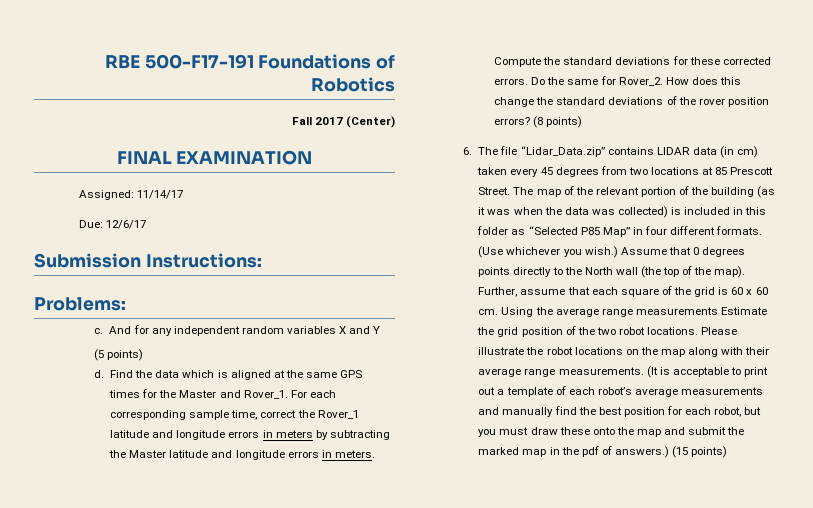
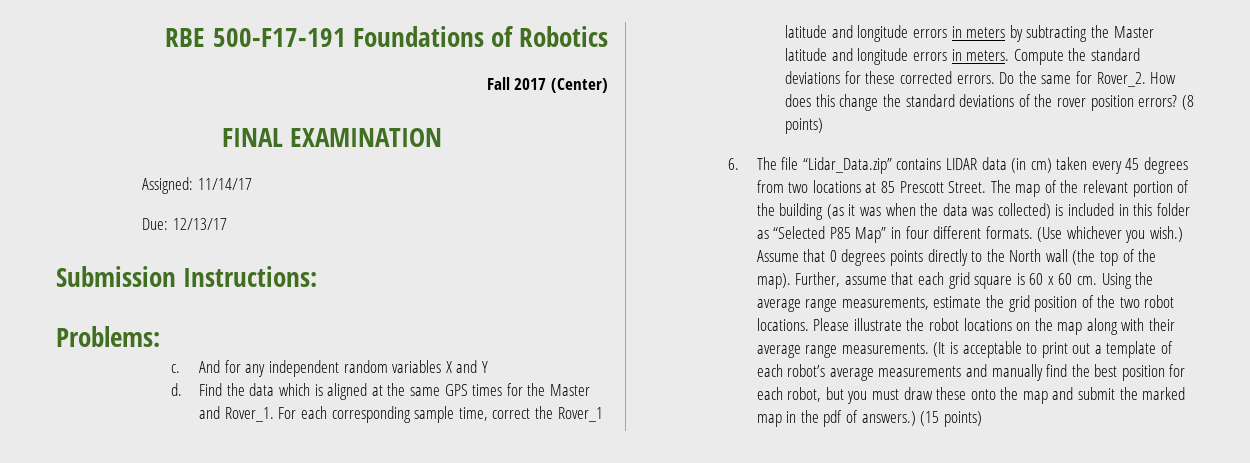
[106,220,147,229] 12/6/17 -> [172,218,227,230] 12/13/17
[94,349,144,361] // (5 points) -> (488, 367) none
[620,286,716,297] square of the grid -> [948,272,1013,289] grid square
[635,307,767,315] measurements Estimate -> [841,296,982,310] measurements, estimate

